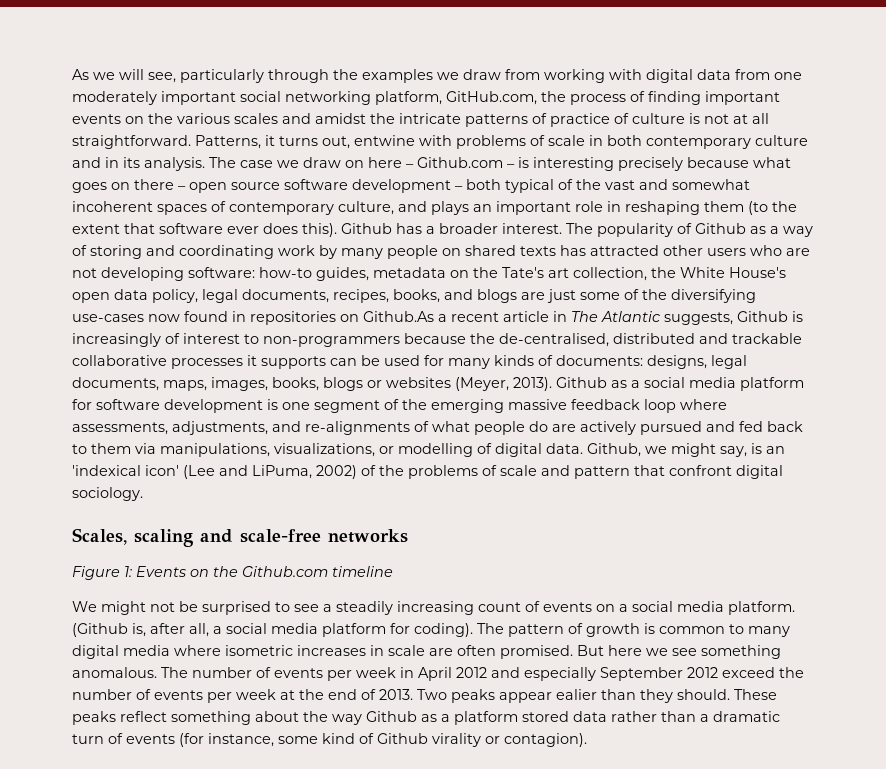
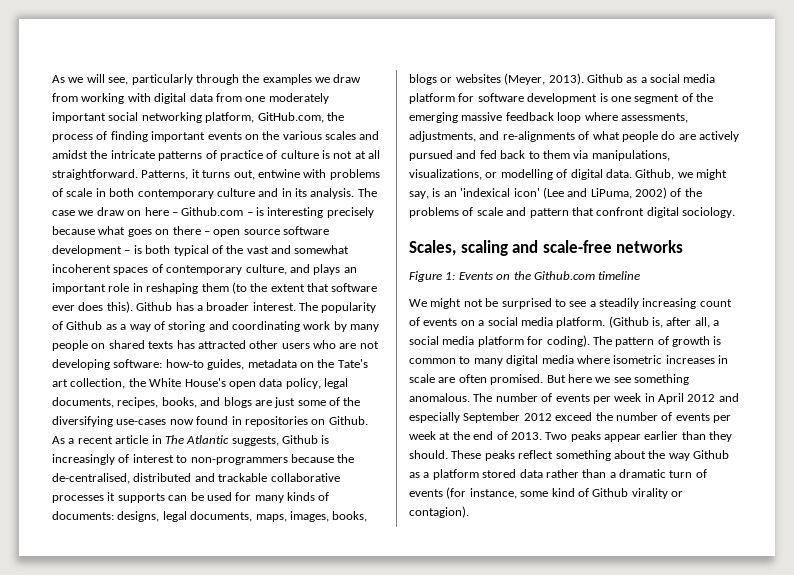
(463, 188) none -> [133,245,142,254] is
[363,311,434,322] Github.As -> [328,416,368,425] [52,436,65,444] Github. As
[556,689,597,700] ealier -> [644,431,679,440] earlier

